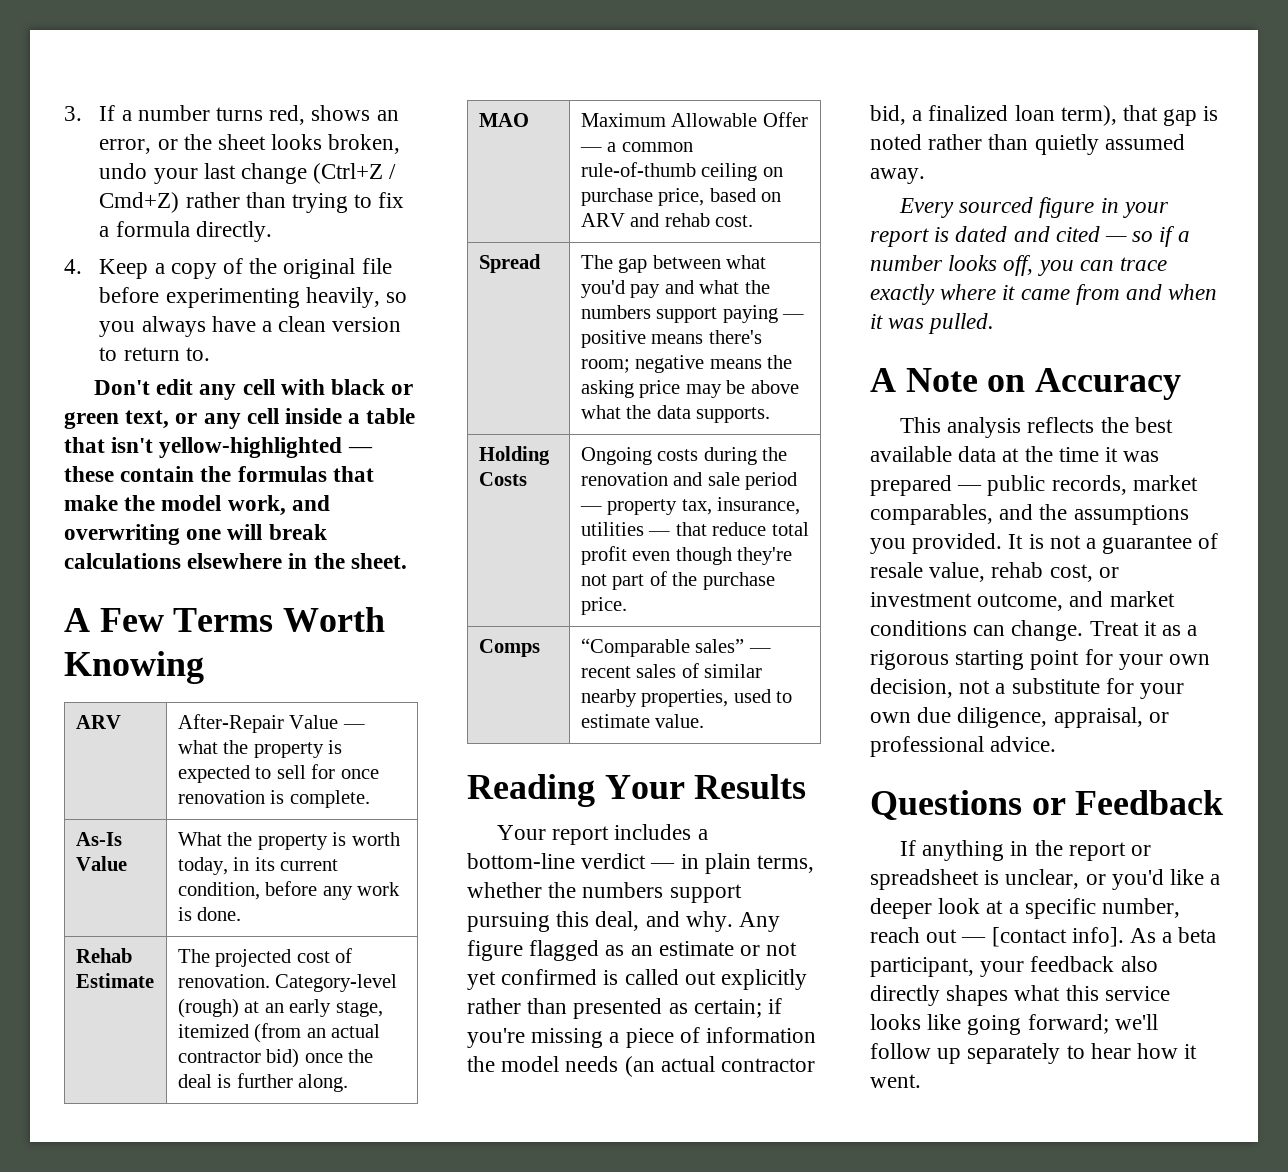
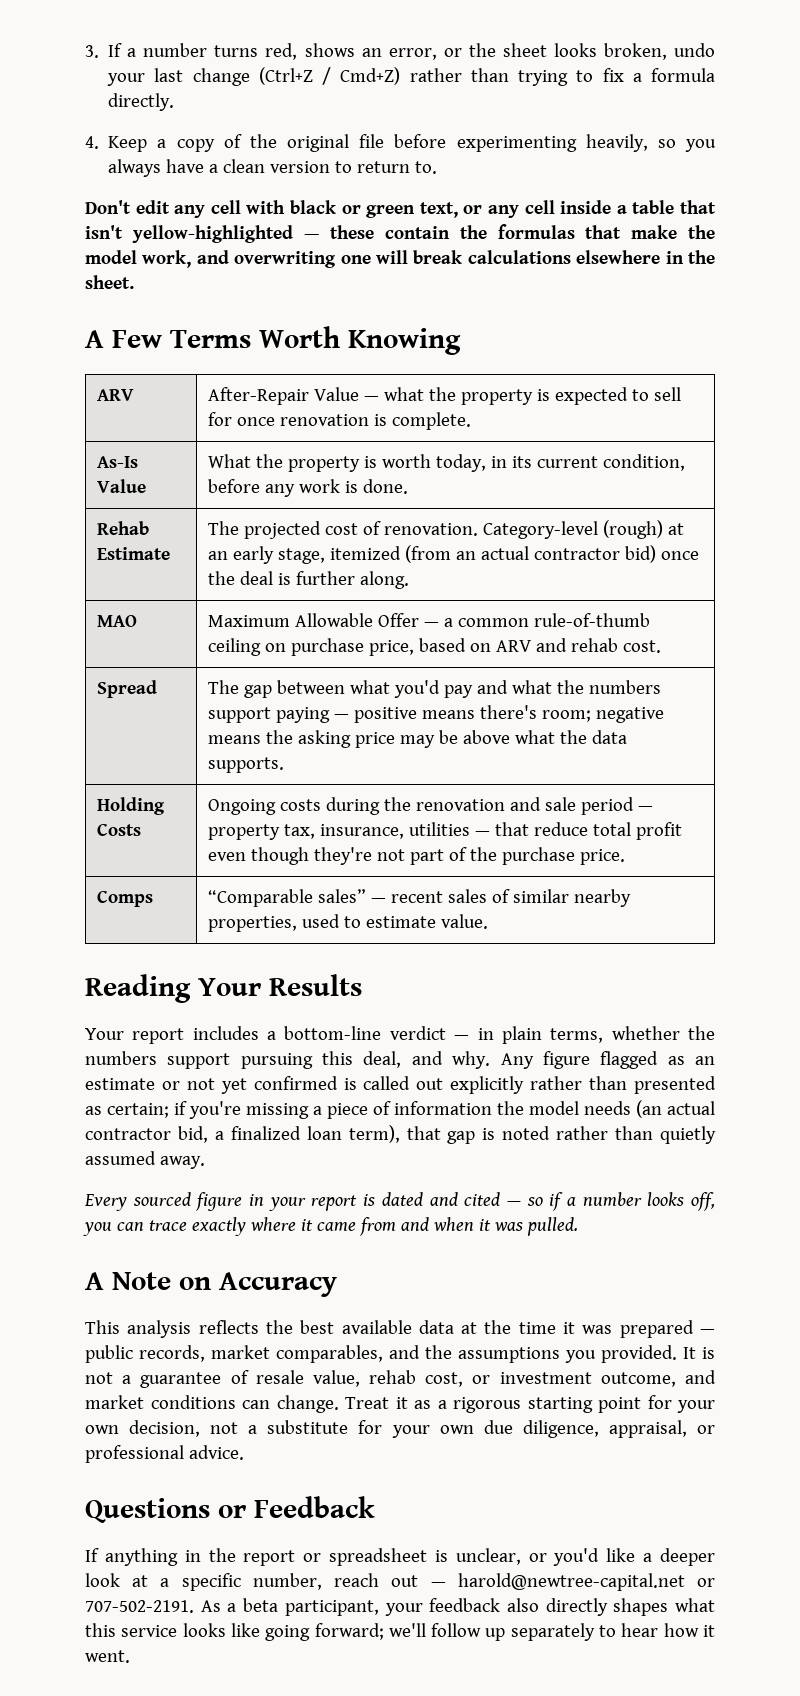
[991,927,1124,947] [contact info]. -> [457,1573,715,1591] [85,1600,194,1613] harold@newtree-capital.net or 707-502-2191.

